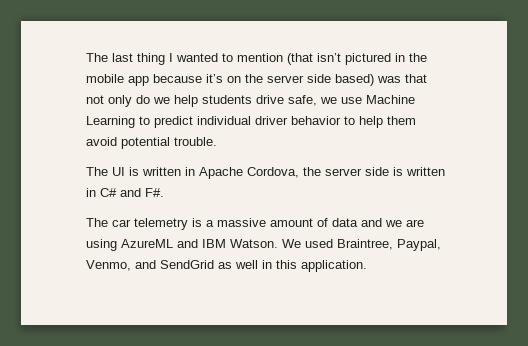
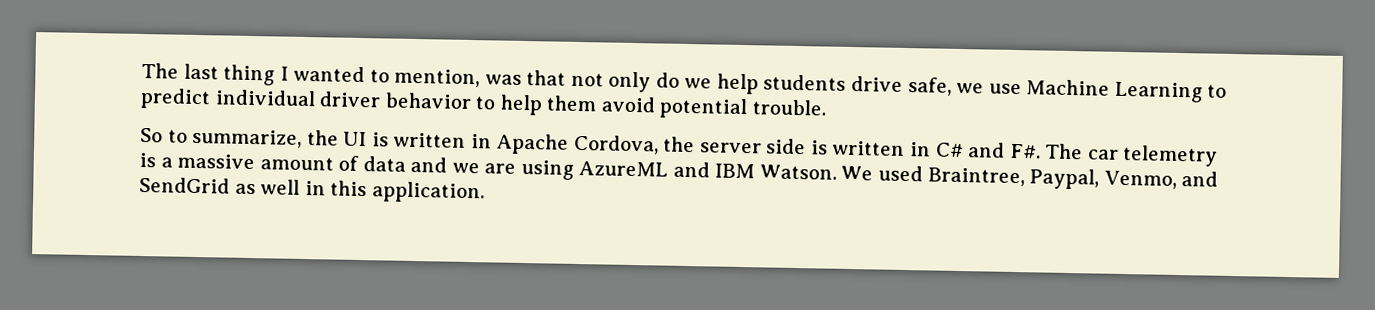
[237,53,427,65] [86,74,374,86] mention (that isn’t pictured in the mobile app because it’s on the server side based) -> [394,68,481,88] mention,
[86,167,108,176] The -> [140,127,339,148] So to summarize, the
(164, 192) // -> (1041, 151) none

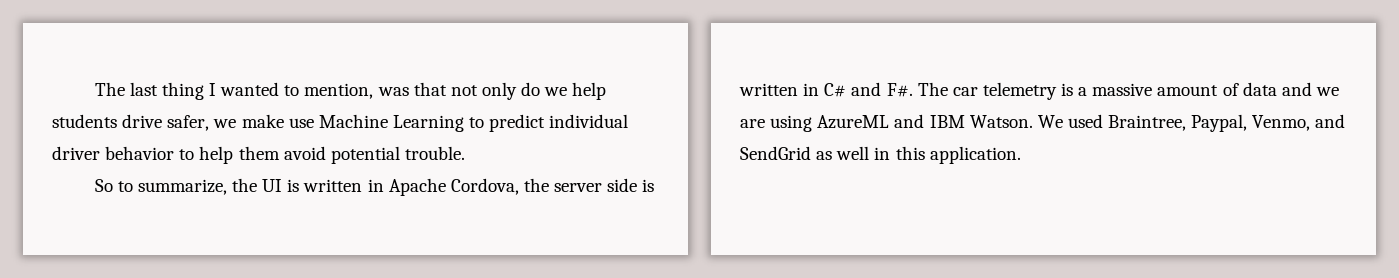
[907,77,985,96] safe, we -> [167,114,284,131] safer, we make

